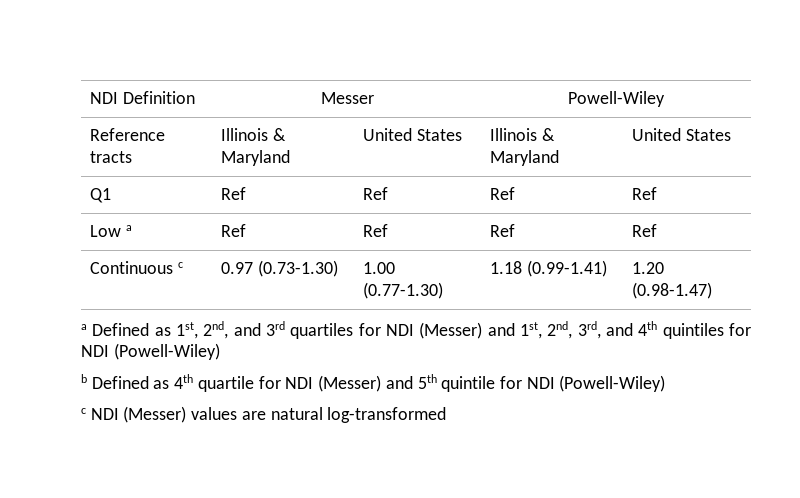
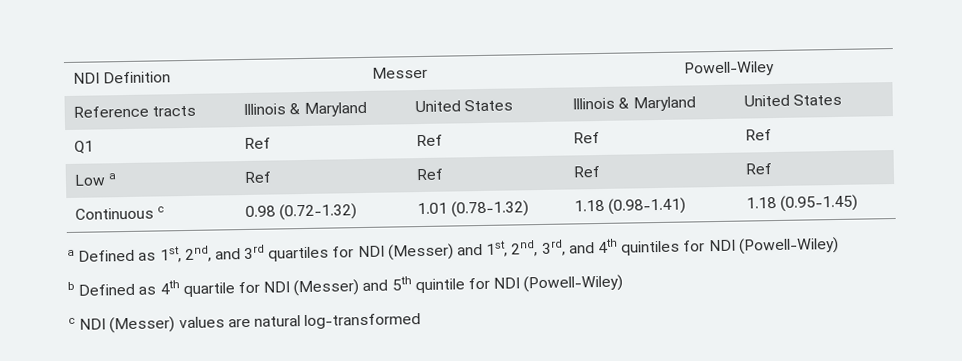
[221,260,338,277] [363,262,396,274] [363,282,444,299] [490,260,607,277] [632,262,665,274] [632,282,713,299] 0.97 (0.73-1.30) | 1.00 (0.77-1.30) | 1.18 (0.99-1.41) | 1.20 (0.98-1.47) -> [245,203,358,221] [417,200,530,218] [574,197,687,215] [746,194,859,212] 0.98 (0.72-1.32) | 1.01 (0.78-1.32) | 1.18 (0.98-1.41) | 1.18 (0.95-1.45)

